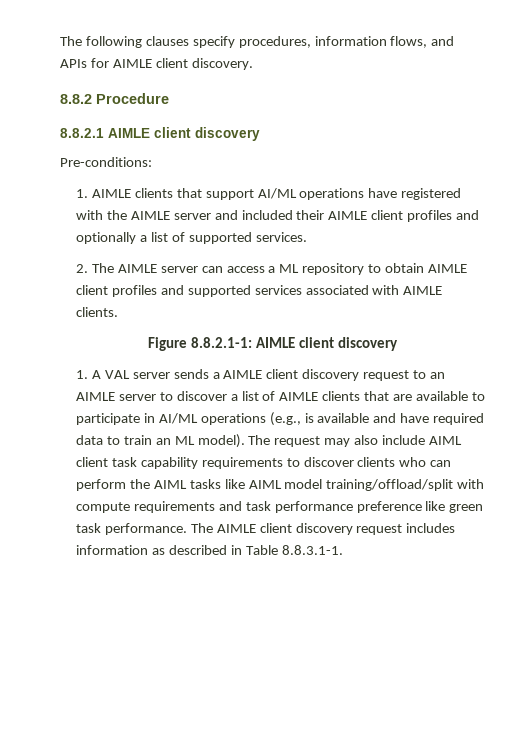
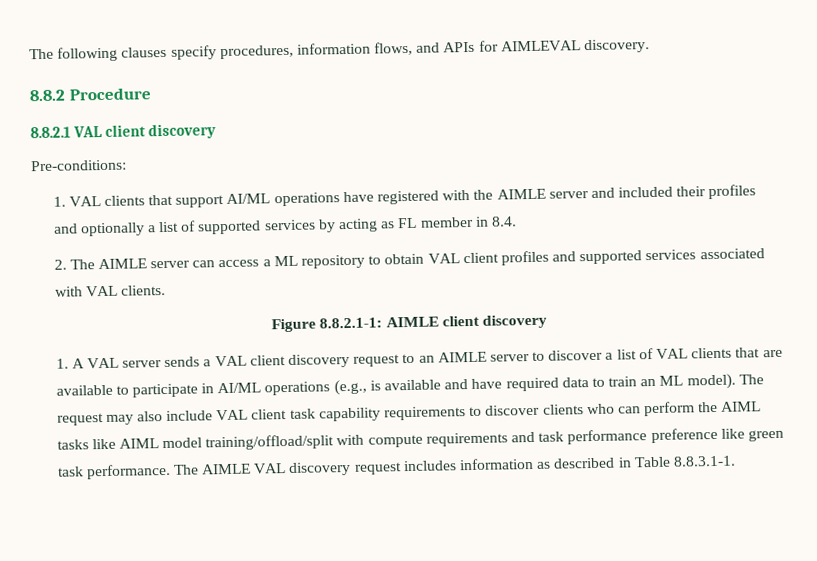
[112,58,188,68] AIMLE client -> [500,40,581,52] AIMLEVAL
[108,128,150,138] AIMLE -> [73,125,104,138] VAL
[91,189,131,198] AIMLE -> [68,196,101,207] VAL
[328,210,404,220] AIMLE client -> (707, 191) none
[255,232,307,242] services. -> [263,216,517,233] services by acting as FL member in 8.4.
[428,264,468,273] AIMLE -> [427,253,460,264] VAL
[403,286,443,295] AIMLE -> [85,285,118,297] VAL
[223,370,263,379] AIMLE -> [214,355,247,367] VAL
[279,392,319,401] AIMLE -> [656,348,689,359] VAL
[429,436,463,445] AIML -> [216,409,249,421] VAL
[259,523,292,533] client -> [253,463,287,474] VAL

